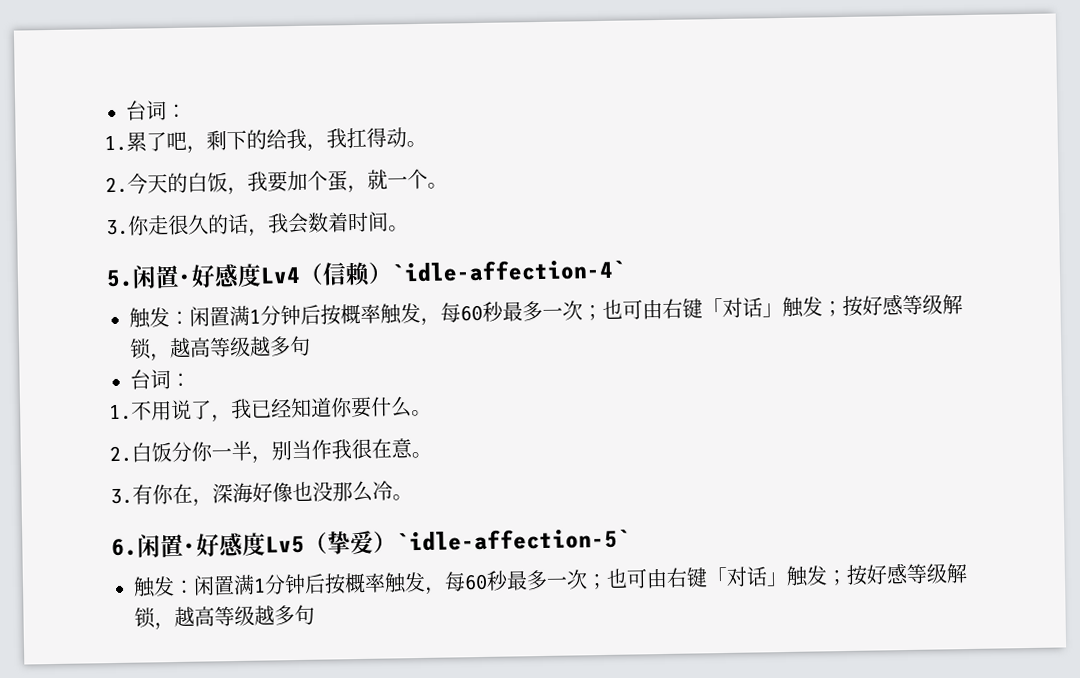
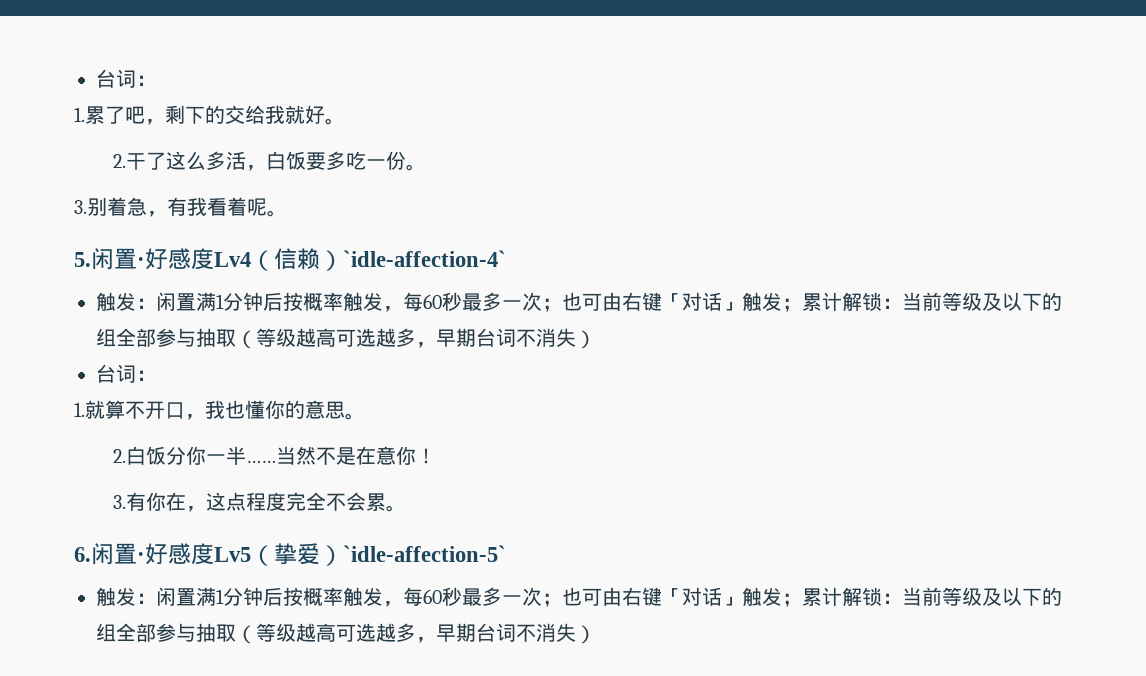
[266,127,427,152] [105,168,448,196] [105,211,389,237] 给我，我扛得动。 // 2.今天的白饭，我要加个蛋，就一个。 // 3.你走很久的话，我会数着时间 -> [225,105,345,125] [113,151,427,171] [74,197,267,217] 交给我就好。 // 2.干了这么多活，白饭要多吃一份。 // 3.别着急，有我看着呢
[842,294,963,318] [129,335,311,362] [130,369,191,390] [109,396,412,423] 按好感等级解锁，越高等级越多句 // 台词： // 1.不用说了，我已经知道你要什么 -> [802,292,1062,311] [96,328,596,349] [96,364,156,383] [74,400,345,420] 累计解锁：当前等级及以下的组全部参与抽取（等级越高可选越多，早期台词不消失） // 台词： // 1.就算不开口，我也懂你的意思
[251,438,432,464] ，别当作我很在意。 -> [246,446,437,465] ……当然不是在意你！
[212,480,393,504] 深海好像也没那么冷 -> [206,492,387,511] 这点程度完全不会累
[846,562,968,586] [134,604,315,631] 按好感等级解锁，越高等级越多句 -> [802,587,1062,606] [96,623,596,644] 累计解锁：当前等级及以下的组全部参与抽取（等级越高可选越多，早期台词不消失）

